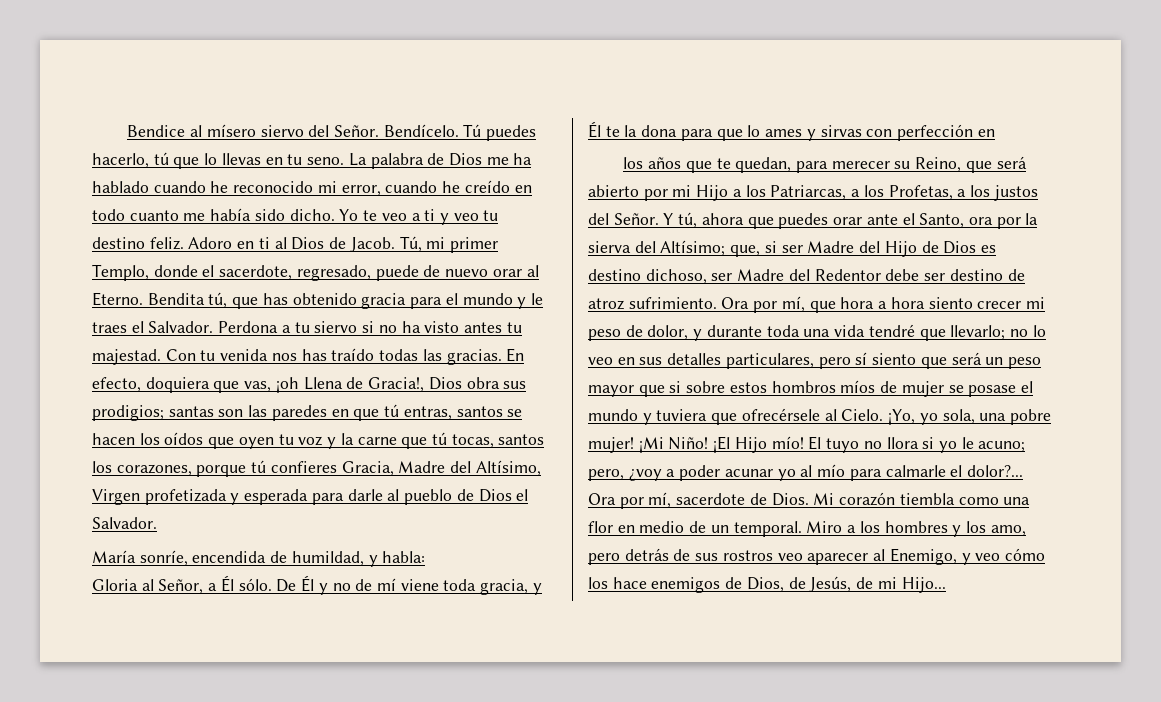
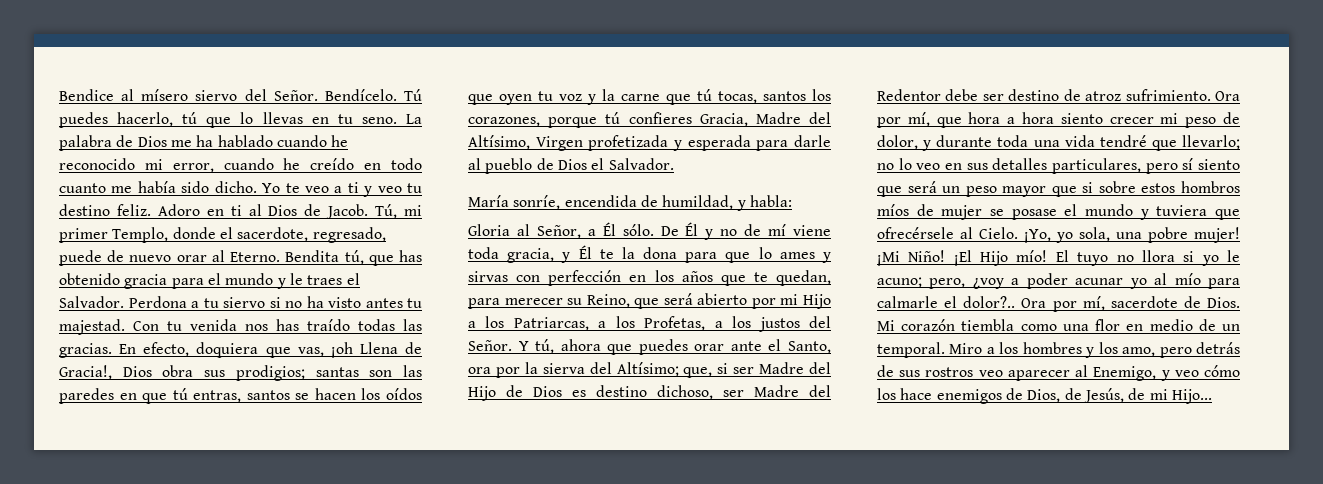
(995, 133) // -> (647, 278) none
[966,465,1023,477] dolor?... -> [963,296,1016,308] dolor?..

